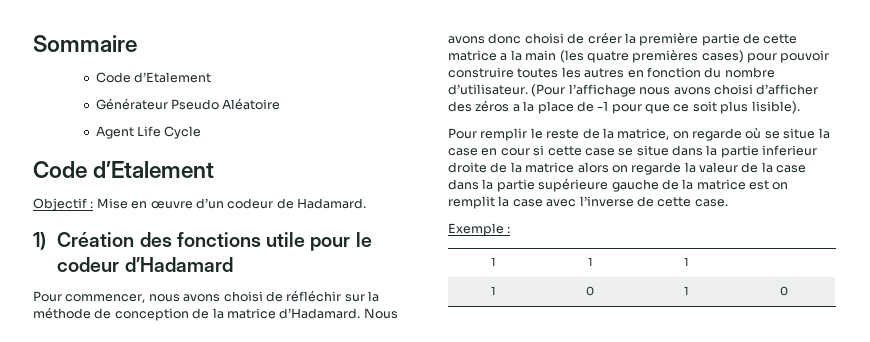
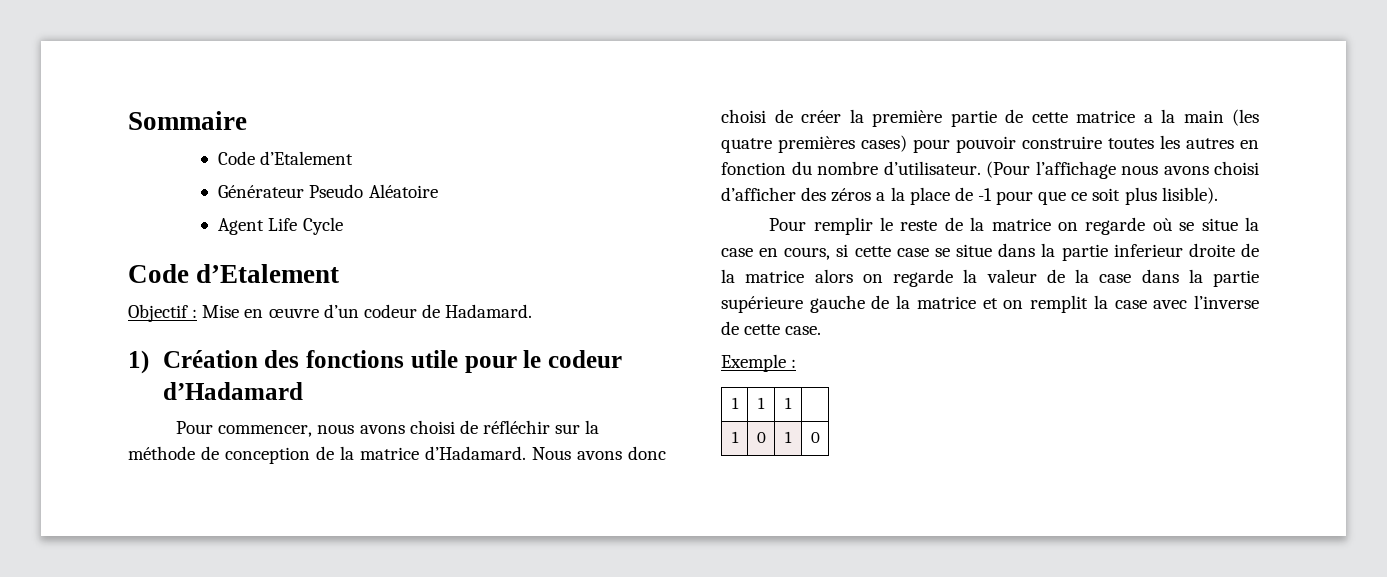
[617,128,670,140] matrice, -> [991,218,1051,231] matrice
[500,148,530,156] cour -> [784,247,831,260] cours,
[749,180,769,190] est -> [982,298,998,309] et

